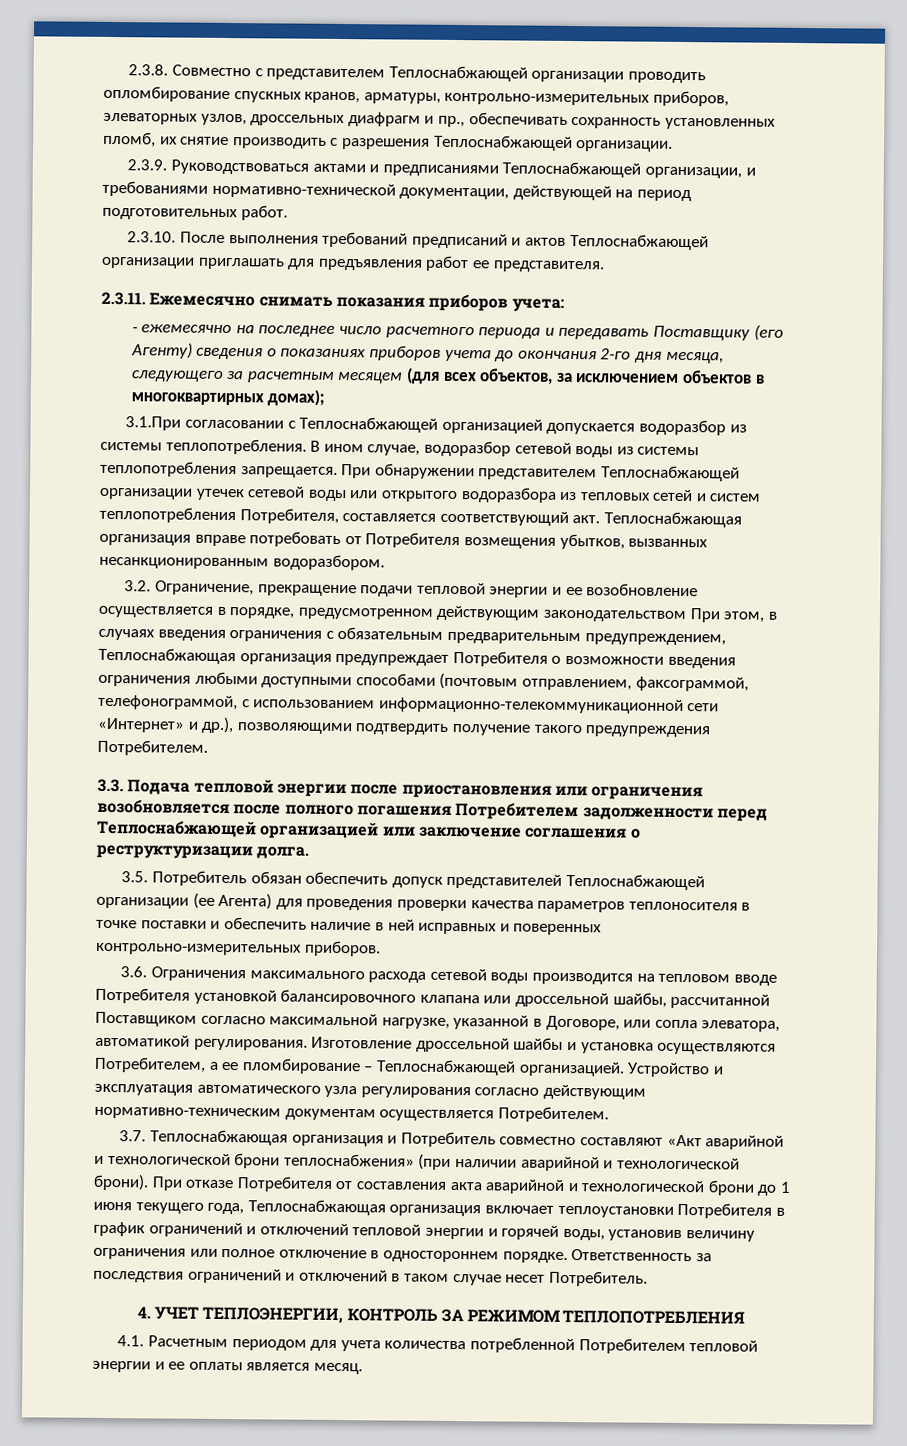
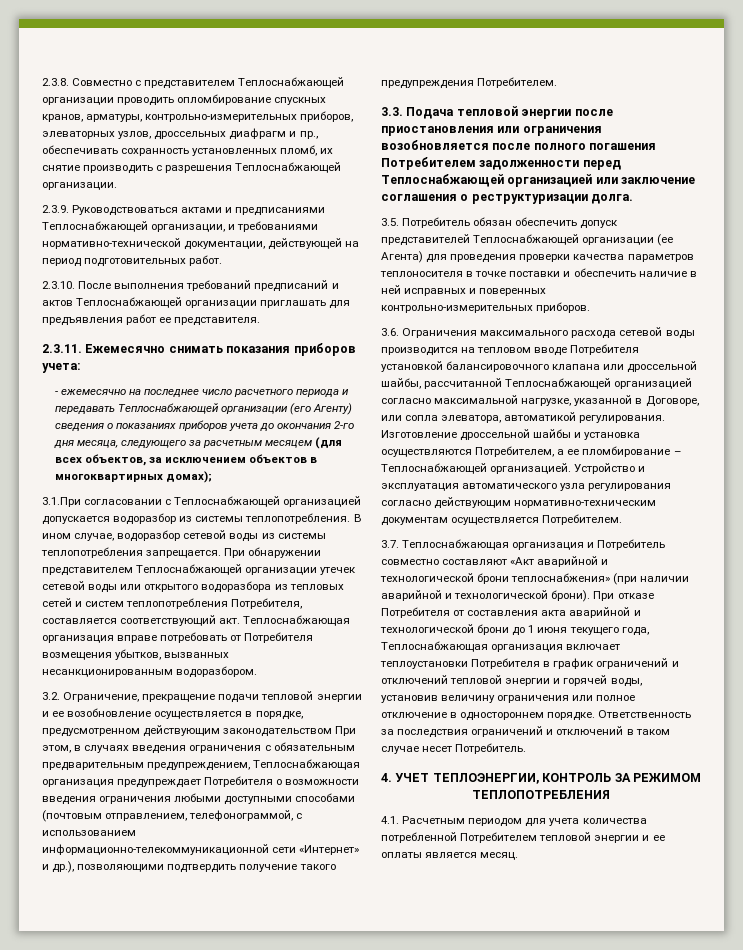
[652,325,750,341] Поставщику -> [117,403,288,414] Теплоснабжающей организации
[635,676,749,692] факсограммой, -> (188, 817) none
[95,1011,197,1027] Поставщиком -> [505,378,693,389] Теплоснабжающей организацией

